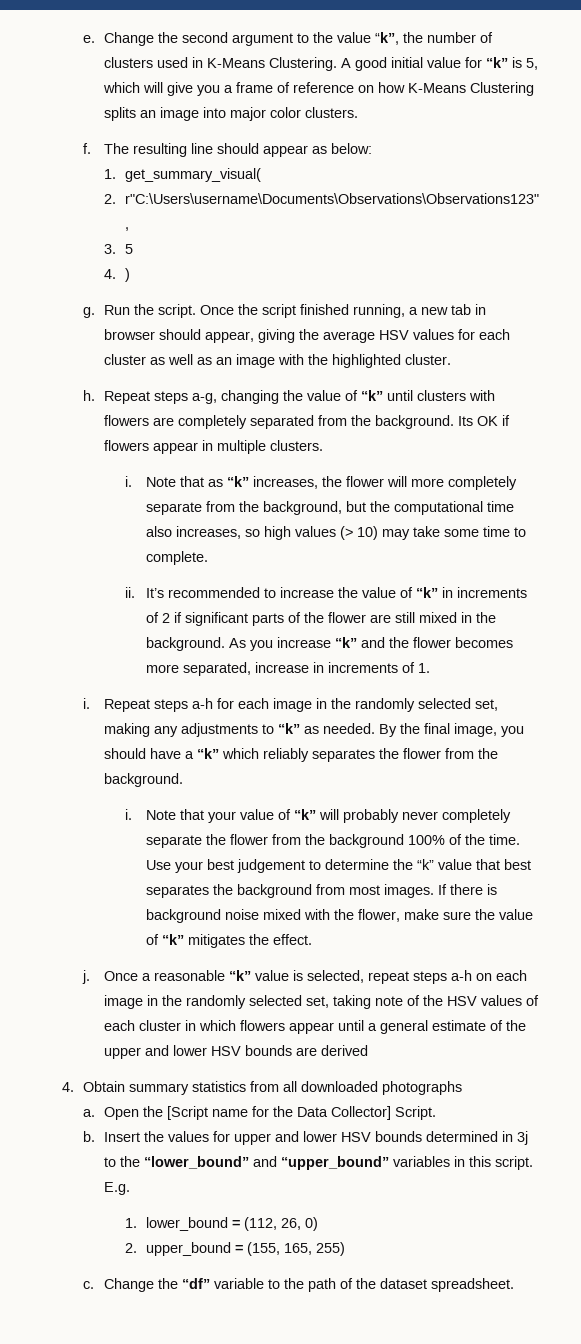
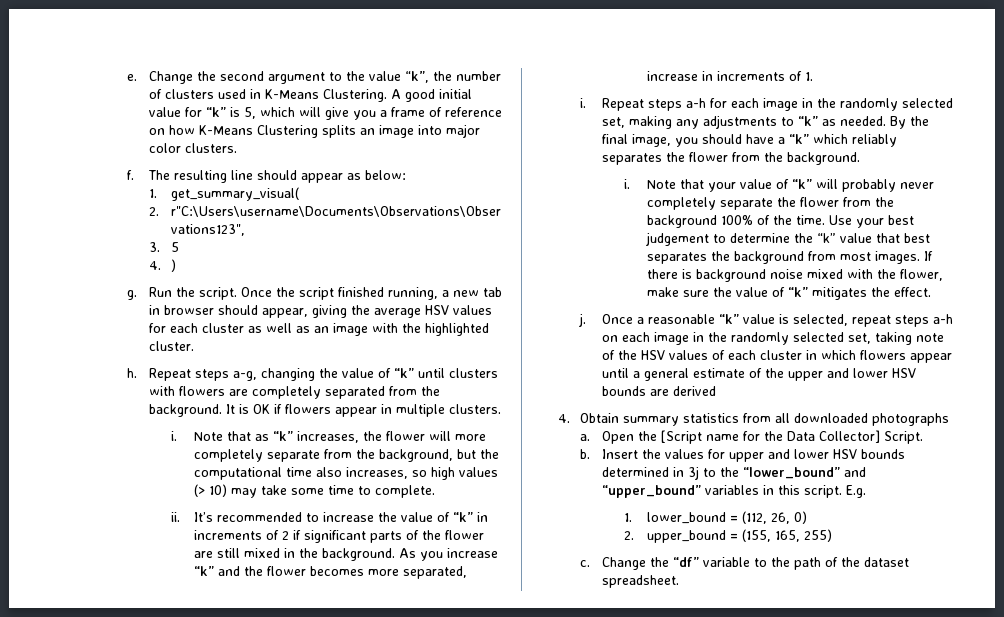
[458,416,474,426] Its -> [226,404,250,414] It is

